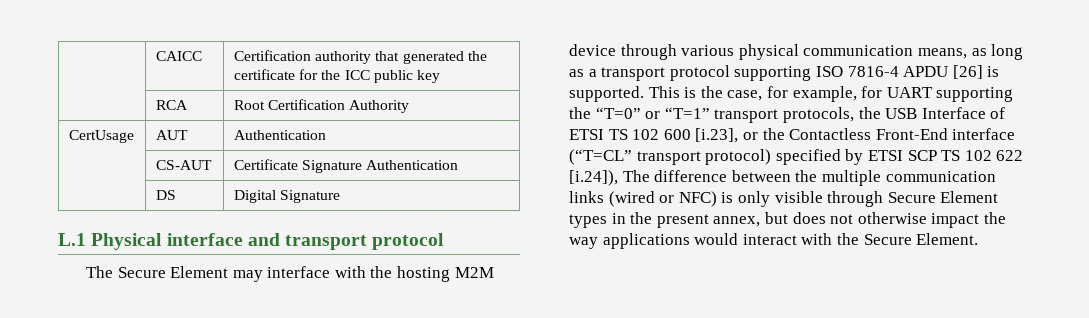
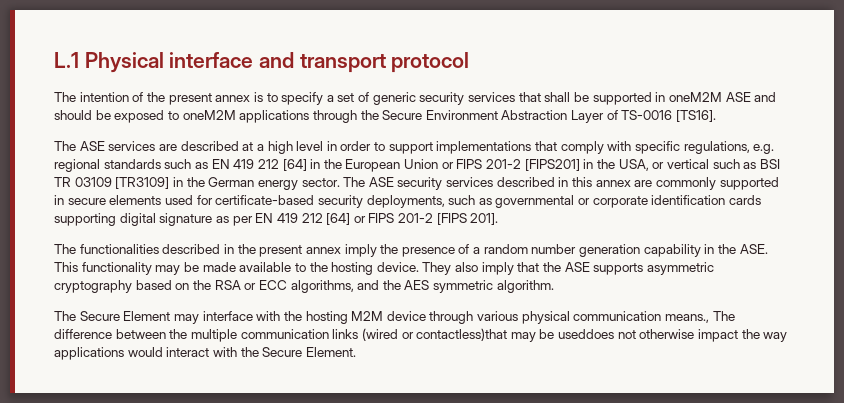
[155,51,202,61] [233,50,487,64] [233,69,440,83] [155,100,188,110] [233,99,410,113] [68,130,134,143] [155,130,188,140] [233,130,326,140] [155,160,212,170] [233,159,459,173] [155,190,176,200] [233,190,341,203] | CAICC | Certification authority that generated the certificate for the ICC public key // | RCA | Root Certification Authority // CertUsage | AUT | Authentication // | CS-AUT | Certificate Signature Authentication // | DS | Digital Signature // -> (54, 60) none
(445, 241) none -> [54,92,777,105] [54,110,717,123] [54,141,775,154] [54,159,780,172] [54,177,779,190] [54,195,762,208] [54,213,499,226] [54,244,768,257] [54,262,714,275] [54,280,554,293] // The intention of the present annex is to specify a set of generic security services that shall be supported in oneM2M ASE and should be exposed to oneM2M applications through the Secure Environment Abstraction Layer of TS-0016 [TS16]. // The ASE services are described at a high level in order to support implementations that comply with specific regulations, e.g. regional standards such as EN 419 212 [64] in the European Union or FIPS 201-2 [FIPS201] in the USA, or vertical such as BSI TR 03109 [TR3109] in the German energy sector. The ASE security services described in this annex are commonly supported in secure elements used for certificate-based security deployments, such as governmental or corporate identification cards supporting digital signature as per EN 419 212 [64] or FIPS 201-2 [FIPS 201]. // The functionalities described in the present annex imply the presence of a random number generation capability in the ASE. This functionality may be made available to the hosting device. They also imply that the ASE supports asymmetric cryptography based on the RSA or ECC algorithms, and the AES symmetric algorithm.
[917,44,1024,60] [569,65,1000,81] [569,86,1014,102] [569,107,1006,123] [569,128,1016,143] [569,149,1024,165] [569,170,618,186] means, as long as a transport protocol supporting ISO 7816-4 APDU [26] is supported. This is the case, for example, for UART supporting the “T=0” or “T=1” transport protocols, the USB Interface of ETSI TS 102 600 [i.23], or the Contactless Front-End interface (“T=CL” transport protocol) specified by ETSI SCP TS 102 622 [i.24]), -> [665,314,710,323] means.,
[678,191,999,207] [569,212,826,228] NFC) is only visible through Secure Element types in the present annex, but does -> [416,328,615,342] contactless)that may be useddoes

